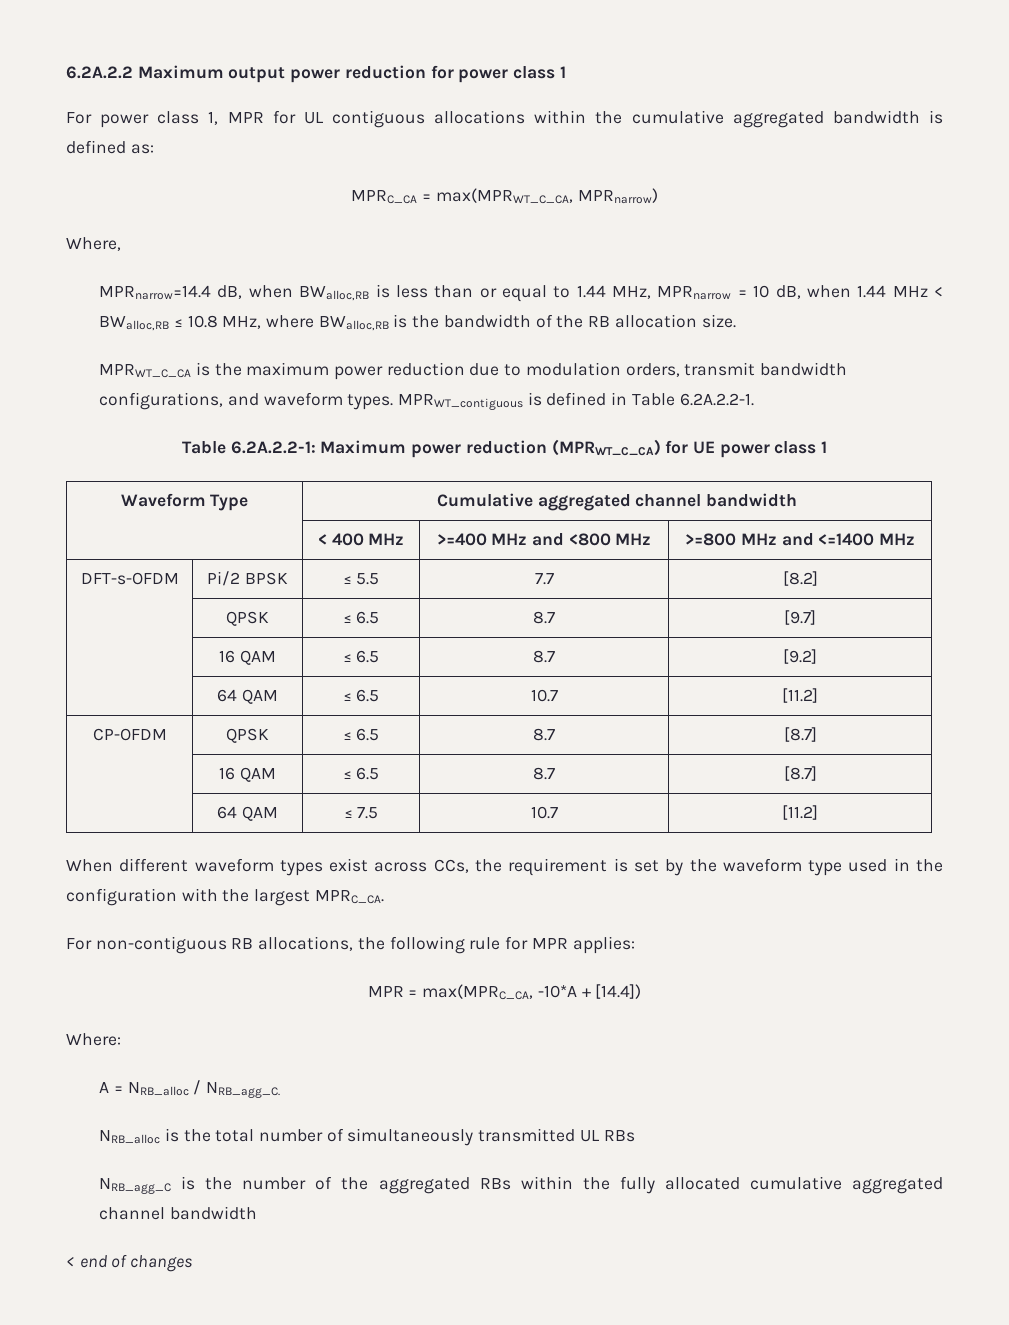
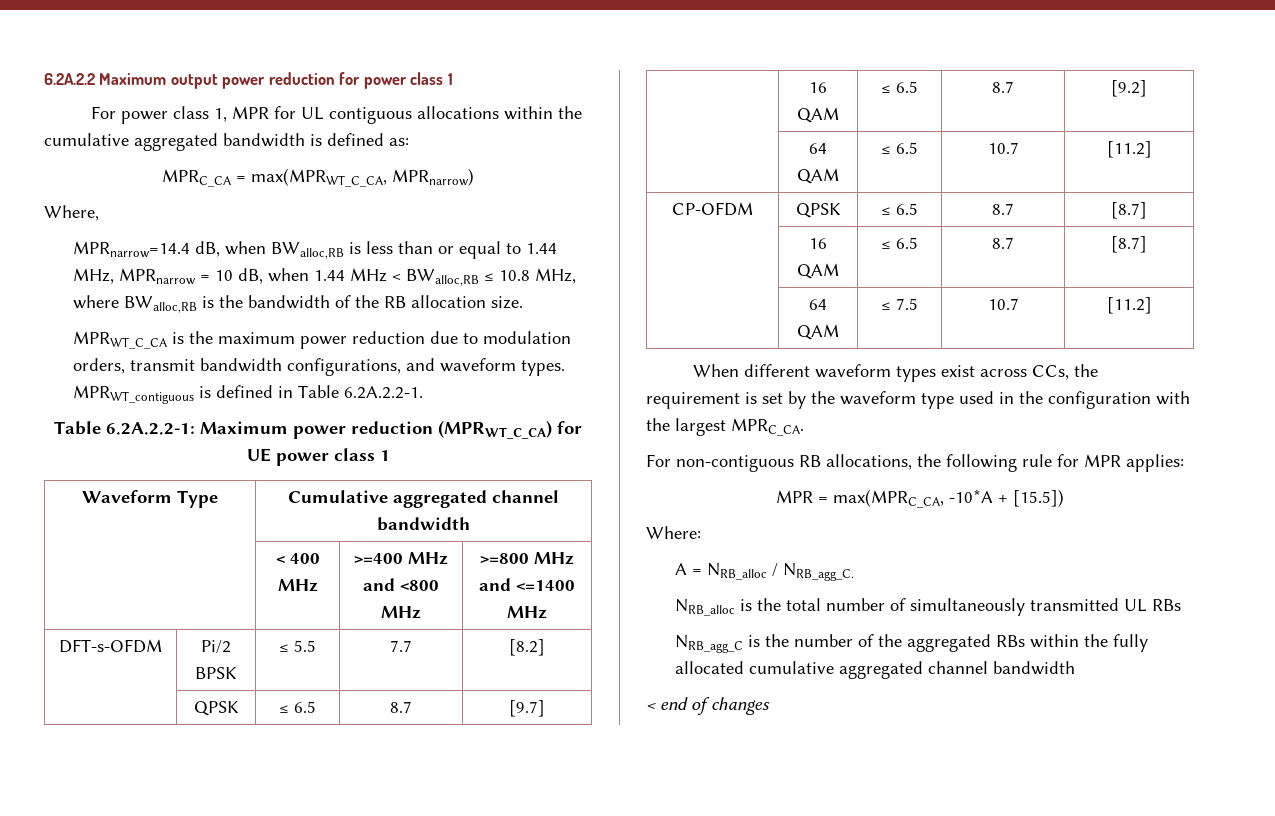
[595,984,642,999] [14.4]) -> [1013,489,1064,507] [15.5])

